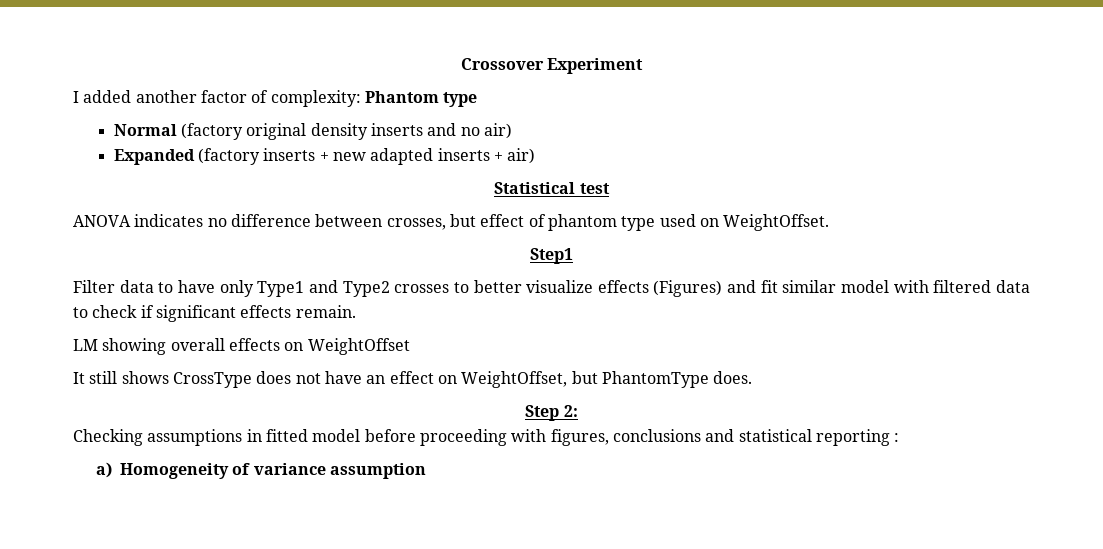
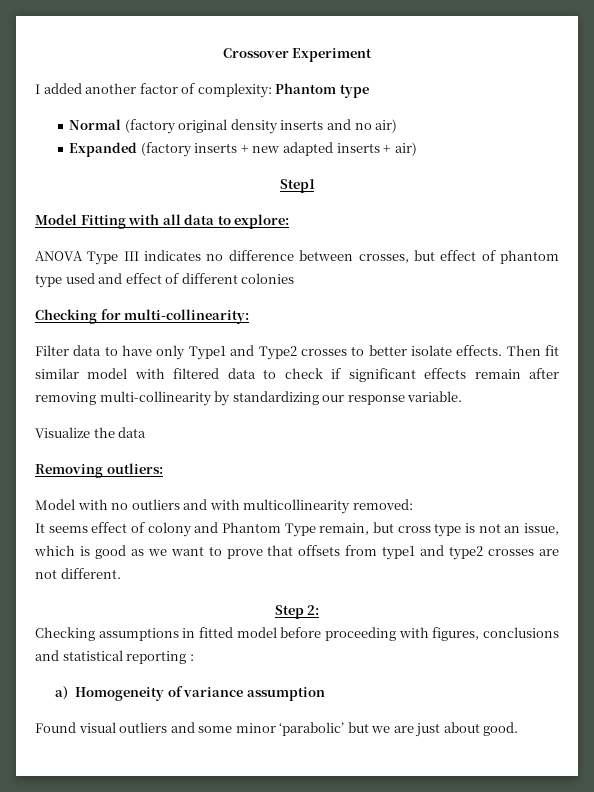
[494,182,610,194] Statistical test -> [279,179,315,193] [35,214,290,229] Step1 // Model Fitting with all data to explore:
(131, 221) none -> [87,251,139,265] Type III
[699,214,830,231] [530,248,573,264] on WeightOffset. // Step1 -> [98,273,295,284] [35,309,250,324] and effect of different colonies // Checking for multi-collinearity:
[526,280,757,297] visualize effects (Figures) and -> [410,345,541,356] isolate effects. Then
[295,305,356,318] [73,338,410,355] [73,371,753,388] remain. // LM showing overall effects on WeightOffset // It still shows CrossType does not have an effect on WeightOffset, but PhantomType does. -> [474,368,559,379] [35,391,463,406] [35,427,147,438] [35,463,163,478] [35,499,413,514] [35,522,560,537] [34,545,559,560] [35,568,121,579] remain after removing multi-collinearity by standardizing our response variable. // Visualize the data // Removing outliers: // Model with no outliers and with multicollinearity removed: // It seems effect of colony and Phantom Type remain, but cross type is not an issue, which is good as we want to prove that offsets from type1 and type2 crosses are not different.
(426, 471) none -> [35,722,519,737] // Found visual outliers and some minor ‘parabolic’ but we are just about good.

